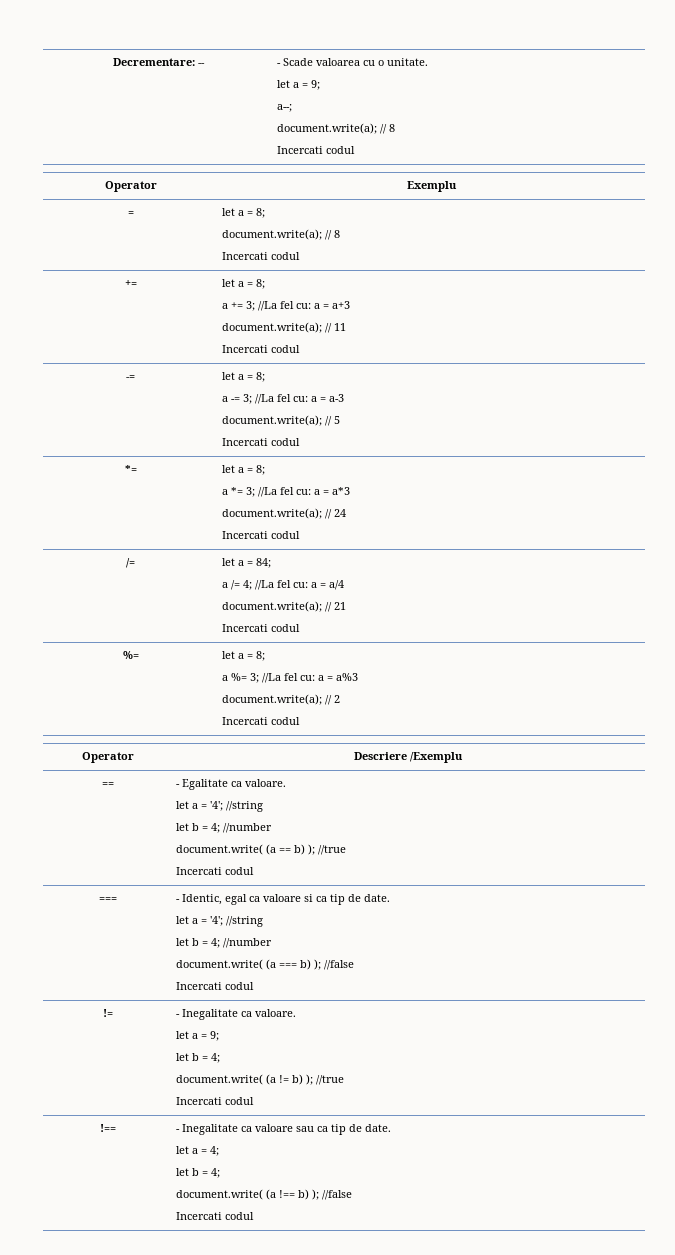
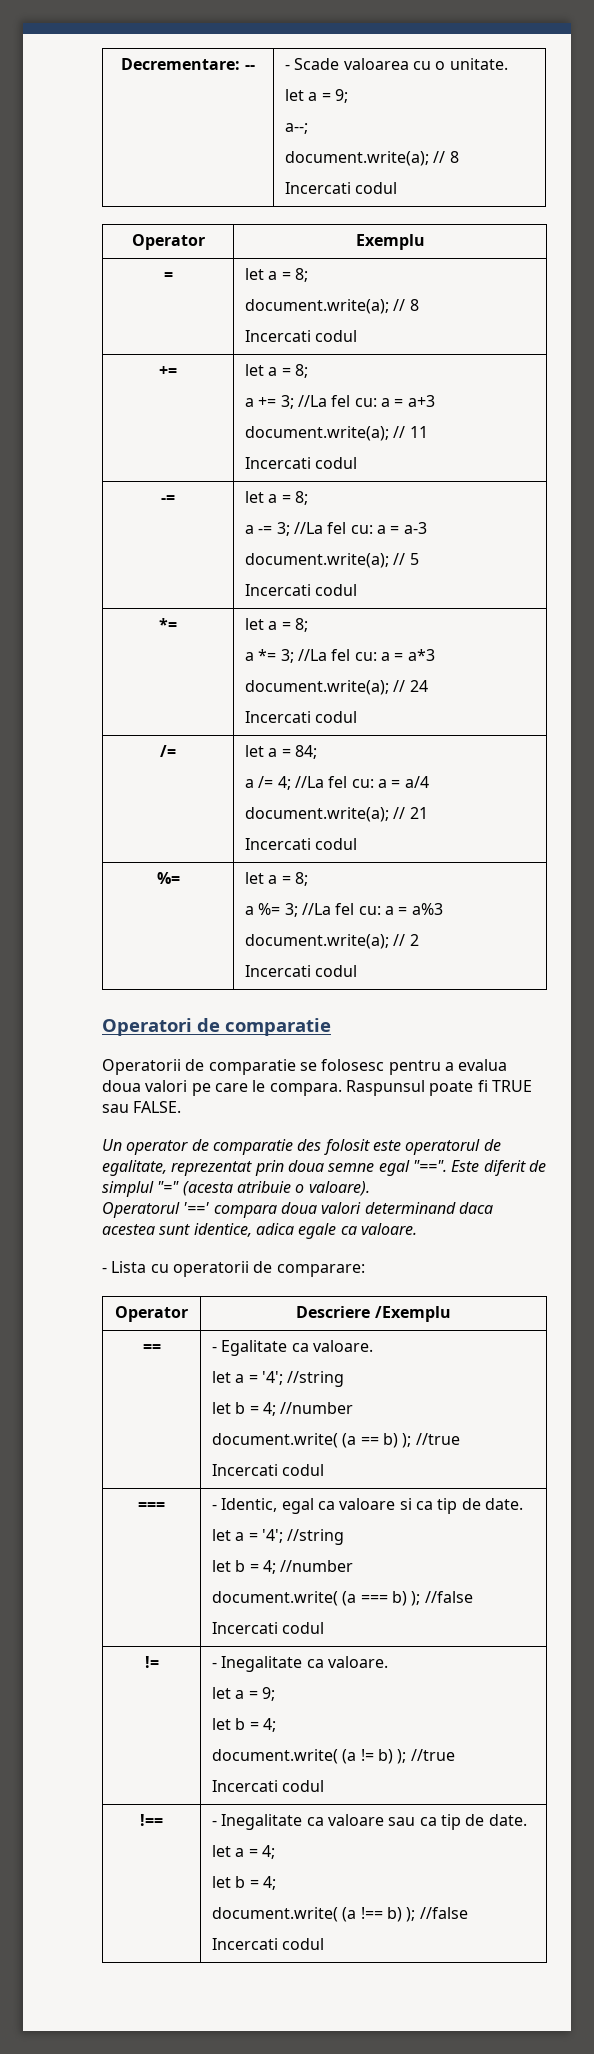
(301, 721) none -> [102,1018,331,1036] [102,1059,508,1075] [102,1080,532,1096] [102,1101,182,1113] [102,1139,501,1155] [102,1160,546,1176] [102,1181,370,1197] [102,1202,493,1218] [102,1223,417,1239] [102,1261,365,1277] // Operatori de comparatie // Operatorii de comparatie se folosesc pentru a evalua doua valori pe care le compara. Raspunsul poate fi TRUE sau FALSE. // Un operator de comparatie des folosit este operatorul de egalitate, reprezentat prin doua semne egal "==". Este diferit de simplul "=" (acesta atribuie o valoare). // Operatorul '==' compara doua valori determinand daca acestea sunt identice, adica egale ca valoare. // - Lista cu operatorii de comparare:

